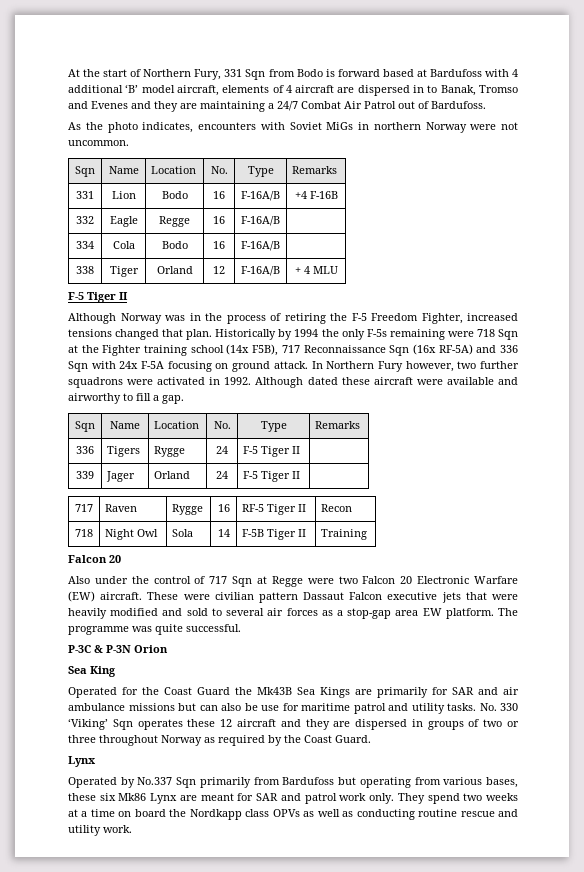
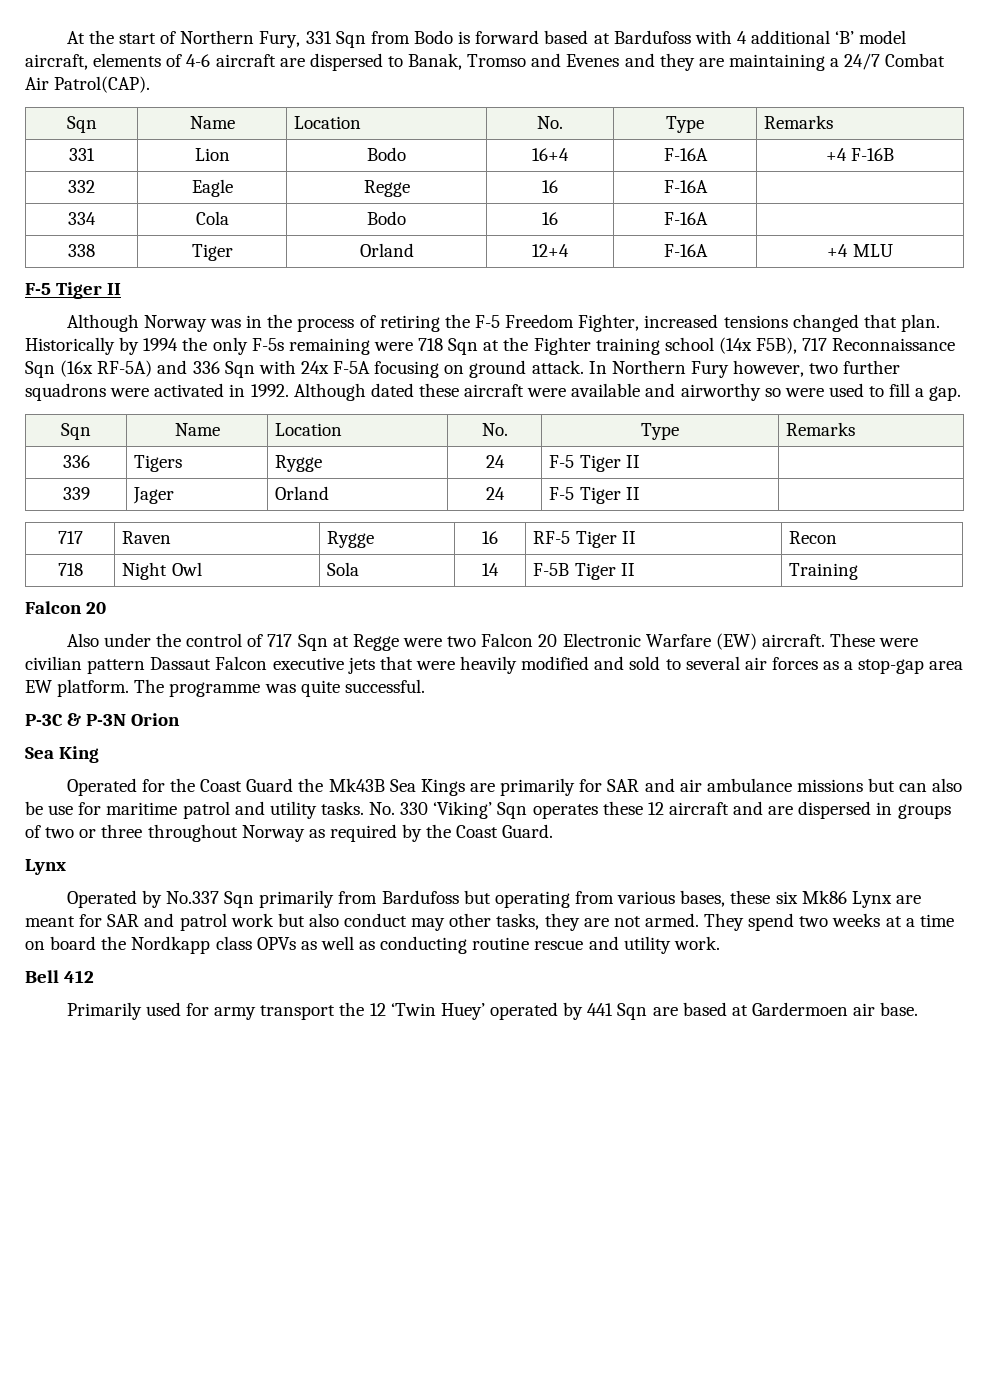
[285,85,292,93] 4 -> [186,54,211,67] 4-6
[413,85,425,93] in -> (383, 62) none
[364,101,486,109] [68,122,518,133] [68,140,129,146] Patrol out of Bardufoss. // As the photo indicates, encounters with Soviet MiGs in northern Norway were not uncommon. -> [54,76,151,93] Patrol(CAP).
[213,191,225,199] [241,191,280,201] 16 | F-16A/B -> [532,148,569,161] [663,148,708,161] 16+4 | F-16A
[241,216,280,226] F-16A/B -> [663,180,708,193] F-16A
[241,241,280,251] F-16A/B -> [663,212,708,225] F-16A
[213,266,225,274] [241,266,280,276] [294,266,310,274] 12 | F-16A/B | + 4 -> [532,244,569,257] [663,244,708,257] [827,244,849,257] 12+4 | F-16A | +4
(121, 398) none -> [764,383,864,397] so were used
[305,719,330,730] they -> (764, 808) none
[369,793,395,804] only. -> [277,913,699,931] but also conduct may other tasks, they are not armed.
(132, 829) none -> [25,970,95,983] [66,1002,919,1020] // Bell 412 // Primarily used for army transport the 12 ‘Twin Huey’ operated by 441 Sqn are based at Gardermoen air base.

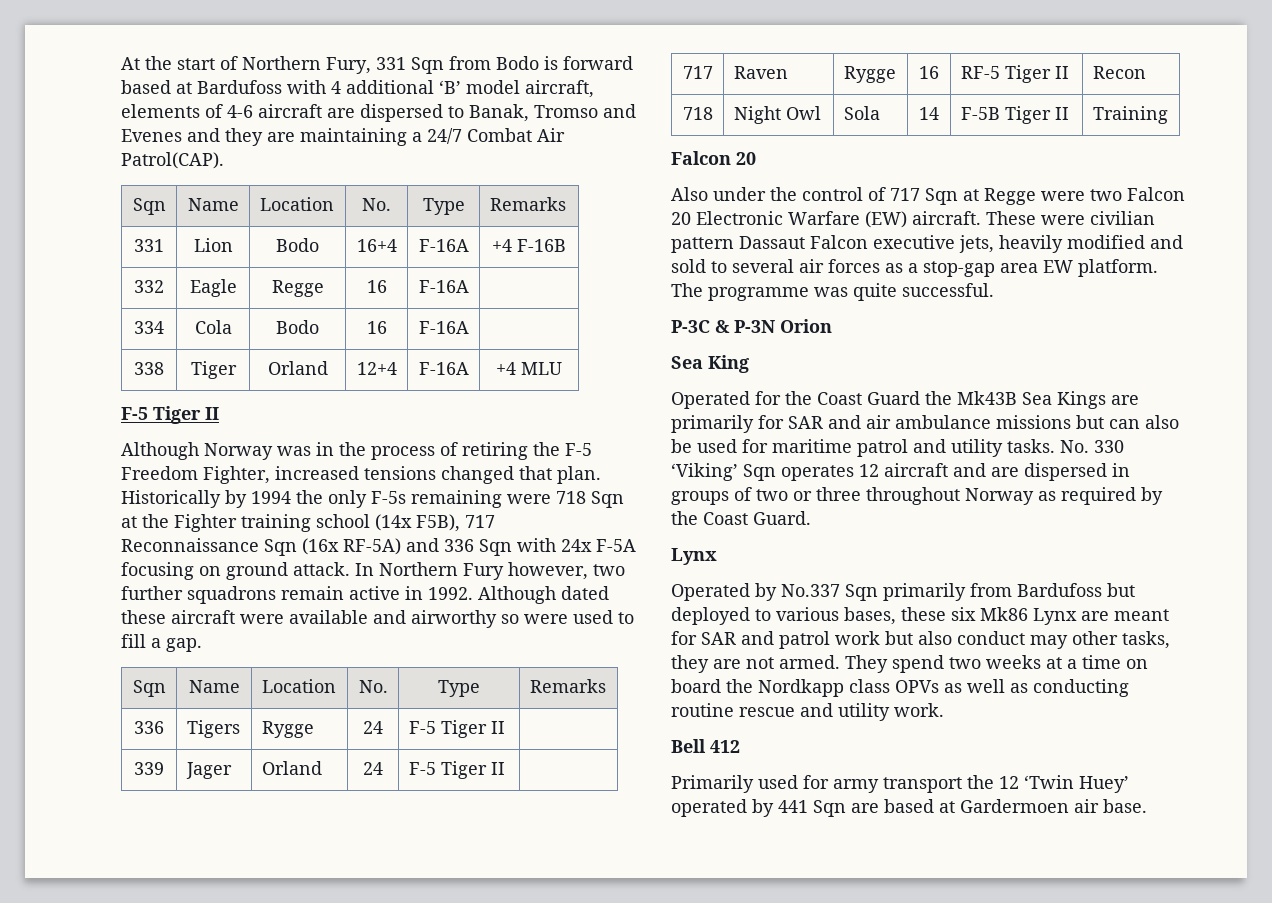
[110,383,225,397] were activated -> [281,586,400,600] remain active
[347,656,455,674] jets that were -> [959,235,994,253] jets,
[48,805,74,815] use -> [697,439,737,453] used
[602,801,643,815] these -> (854, 473) none
[494,891,615,908] operating from -> [671,607,771,625] deployed to

